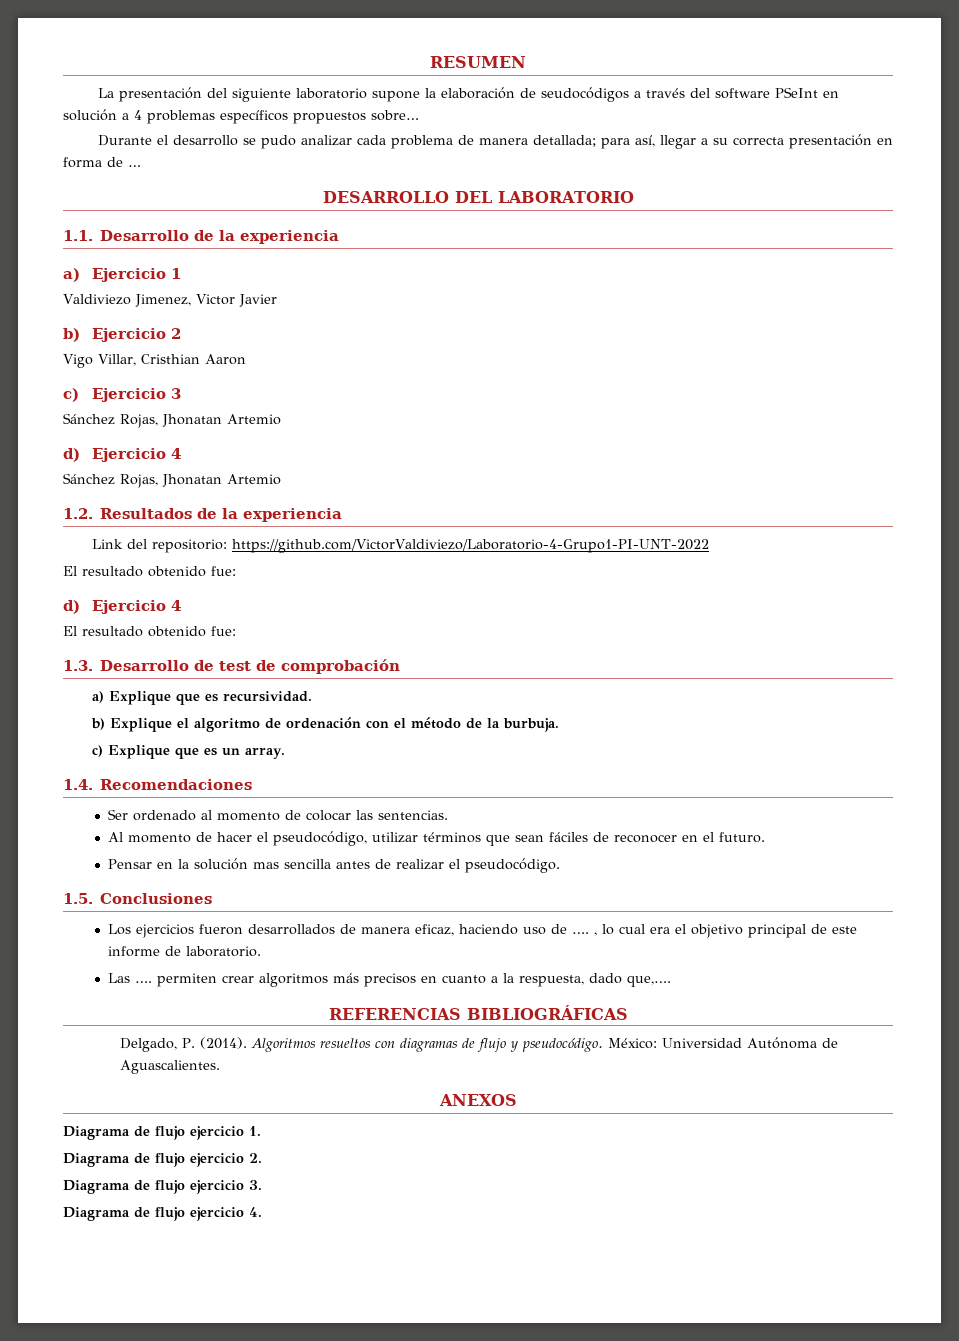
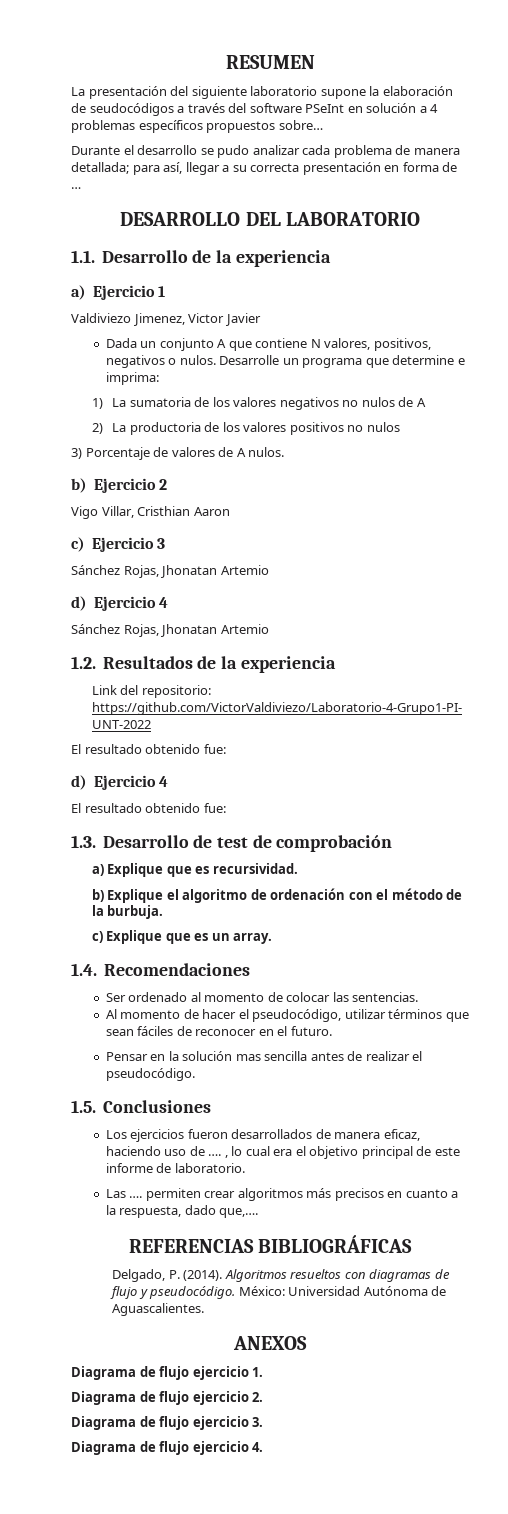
(277, 300) none -> [105,338,431,351] [105,355,465,368] [105,372,159,385] [91,397,426,410] [91,422,400,435] [71,447,285,460] // Dada un conjunto A que contiene N valores, positivos, negativos o nulos. Desarrolle un programa que determine e imprima: // 1) La sumatoria de los valores negativos no nulos de A // 2) La productoria de los valores positivos no nulos // 3) Porcentaje de valores de A nulos.

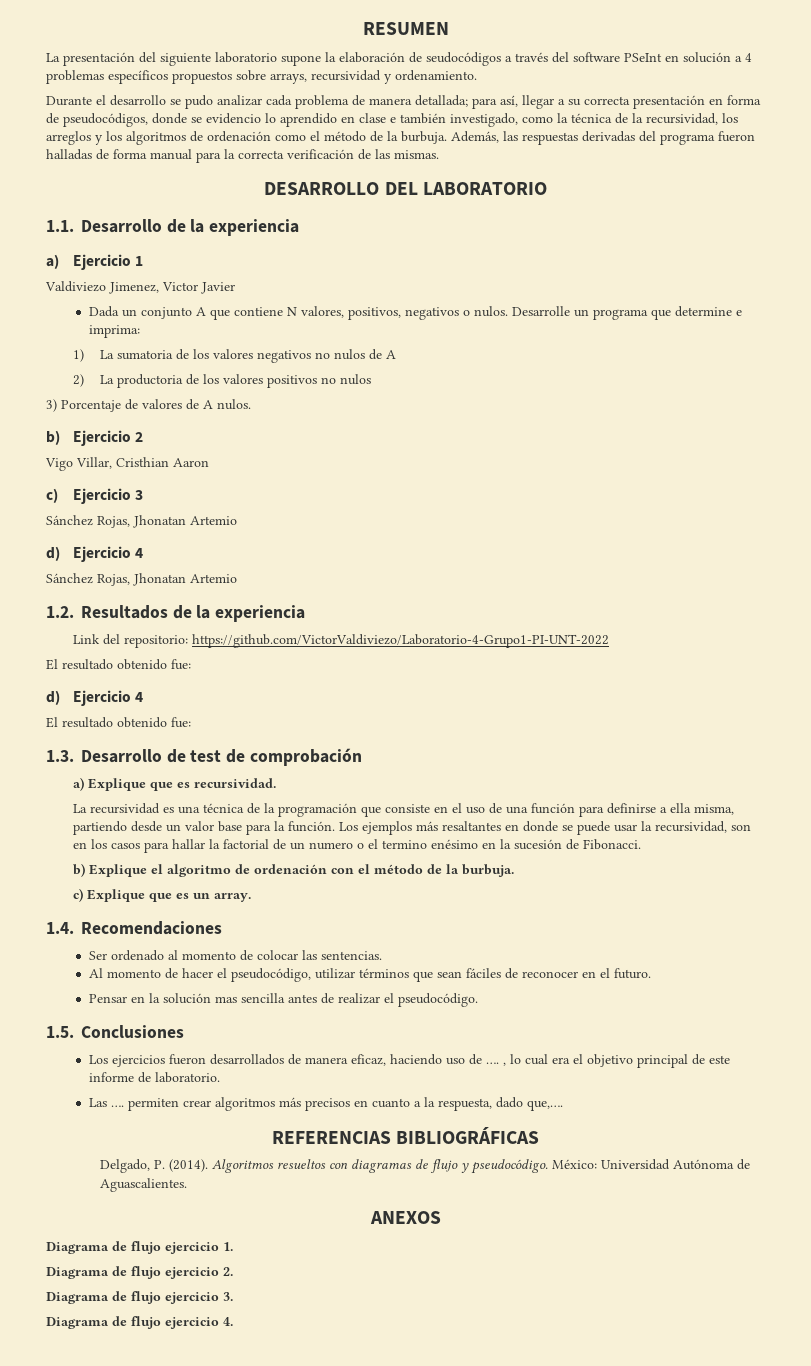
[278,120,323,130] sobre… -> [236,70,477,84] sobre arrays, recursividad y ordenamiento.
[71,187,81,189] … -> [63,113,738,127] [46,131,755,145] [46,149,439,163] pseudocódigos, donde se evidencio lo aprendido en clase e también investigado, como la técnica de la recursividad, los arreglos y los algoritmos de ordenación como el método de la burbuja. Además, las respuestas derivadas del programa fueron halladas de forma manual para la correcta verificación de las mismas.
(298, 868) none -> [73,803,735,817] [73,821,752,835] [73,839,642,853] // La recursividad es una técnica de la programación que consiste en el uso de una función para definirse a ella misma, partiendo desde un valor base para la función. Los ejemplos más resaltantes en donde se puede usar la recursividad, son en los casos para hallar la factorial de un numero o el termino enésimo en la sucesión de Fibonacci.

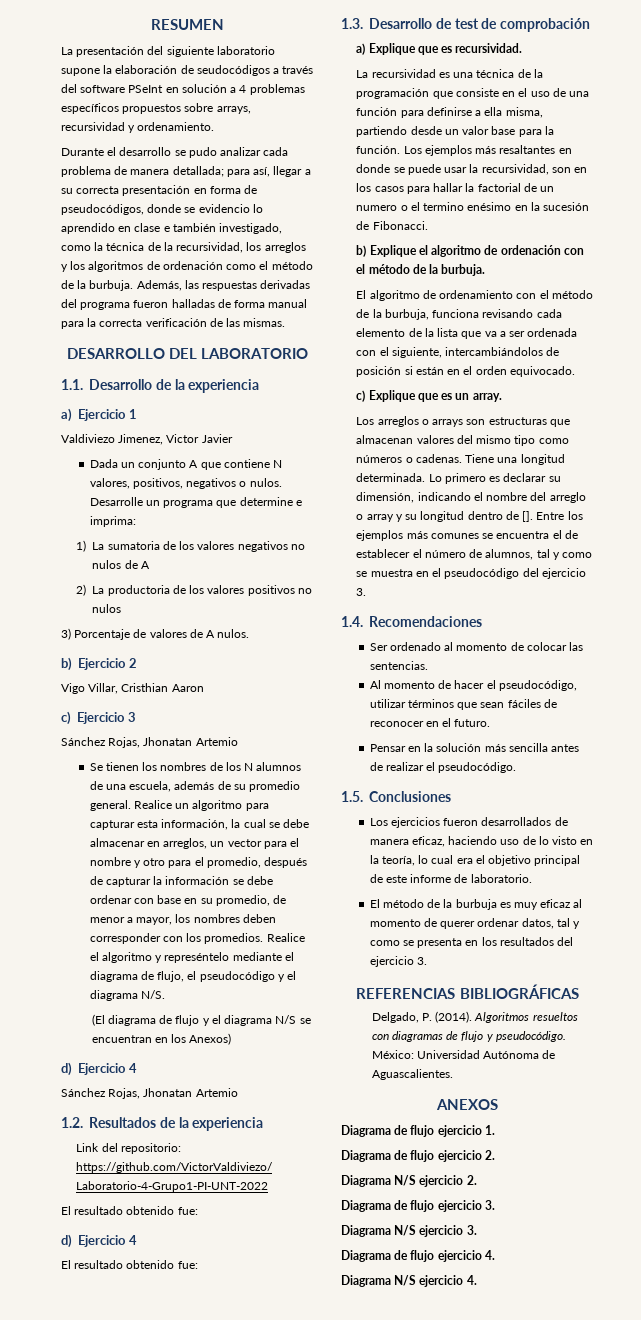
(237, 520) none -> [89,762,302,771] [89,781,300,792] [89,800,269,811] [89,819,309,830] [89,838,299,849] [89,857,307,868] [89,876,273,887] [89,895,286,906] [89,914,276,925] [89,933,305,944] [89,952,294,963] [89,971,296,982] [89,990,165,1001] [91,1014,311,1026] [91,1033,232,1045] // Se tienen los nombres de los N alumnos de una escuela, además de su promedio general. Realice un algoritmo para capturar esta información, la cual se debe almacenar en arreglos, un vector para el nombre y otro para el promedio, después de capturar la información se debe ordenar con base en su promedio, de menor a mayor, los nombres deben corresponder con los promedios. Realice el algoritmo y represéntelo mediante el diagrama de flujo, el pseudocódigo y el diagrama N/S. // (El diagrama de flujo y el diagrama N/S se encuentran en los Anexos)
(515, 870) none -> [356,290,593,301] [356,309,562,320] [356,328,578,339] [356,347,560,358] [356,366,575,377] // El algoritmo de ordenamiento con el método de la burbuja, funciona revisando cada elemento de la lista que va a ser ordenada con el siguiente, intercambiándolos de posición si están en el orden equivocado.
(252, 897) none -> [356,416,570,427] [356,435,569,446] [356,454,565,465] [356,473,561,484] [356,492,586,503] [356,511,583,522] [356,530,578,541] [356,549,593,560] [356,568,586,579] [356,588,367,596] // Los arreglos o arrays son estructuras que almacenan valores del mismo tipo como números o cadenas. Tiene una longitud determinada. Lo primero es declarar su dimensión, indicando el nombre del arreglo o array y su longitud dentro de []. Entre los ejemplos más comunes se encuentra el de establecer el número de alumnos, tal y como se muestra en el pseudocódigo del ejercicio 3.
[214,996,237,1003] mas -> [484,744,506,752] más
[485,1062,506,1066] …. , -> [538,836,594,845] [369,855,415,866] lo visto en la teoría,
[88,1097,563,1111] Las …. permiten crear algoritmos más precisos en cuanto a la respuesta, dado que,…. -> [369,899,583,910] [369,918,580,929] [369,937,573,948] [369,956,427,967] El método de la burbuja es muy eficaz al momento de querer ordenar datos, tal y como se presenta en los resultados del ejercicio 3.
(233, 1271) none -> [341,1175,477,1187] // Diagrama N/S ejercicio 2.
(233, 1296) none -> [341,1225,477,1237] // Diagrama N/S ejercicio 3.
(233, 1321) none -> [341,1275,477,1287] // Diagrama N/S ejercicio 4.

